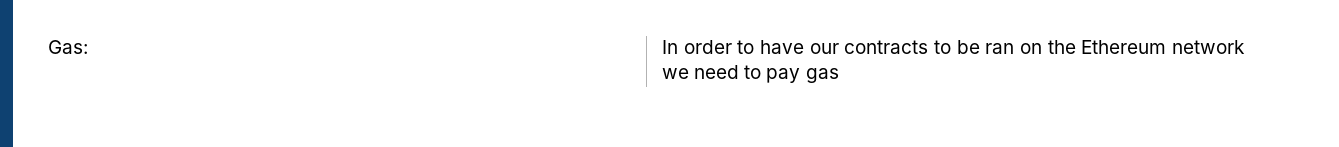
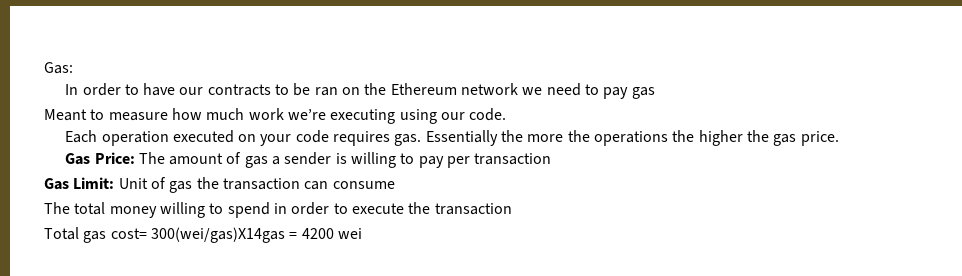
(839, 75) none -> [44,108,507,124] [65,130,839,146] [65,152,552,168] [44,177,395,193] [44,202,512,218] [44,227,362,243] // Meant to measure how much work we’re executing using our code. // Each operation executed on your code requires gas. Essentially the more the operations the higher the gas price. // Gas Price: The amount of gas a sender is willing to pay per transaction // Gas Limit: Unit of gas the transaction can consume // The total money willing to spend in order to execute the transaction // Total gas cost= 300(wei/gas)X14gas = 4200 wei

